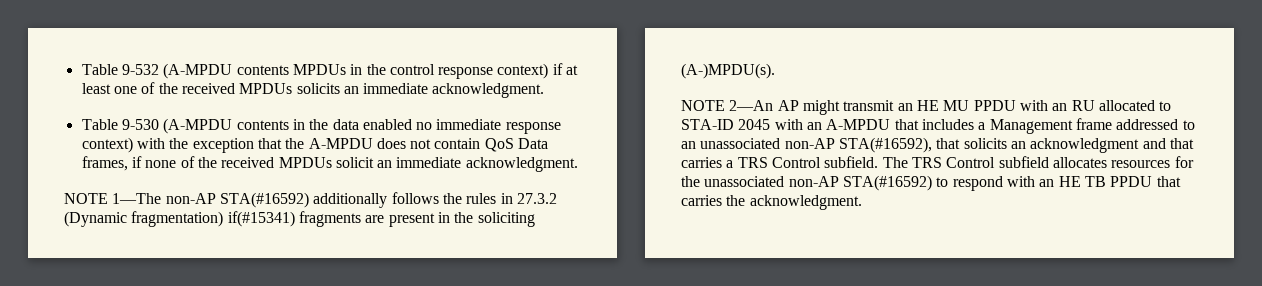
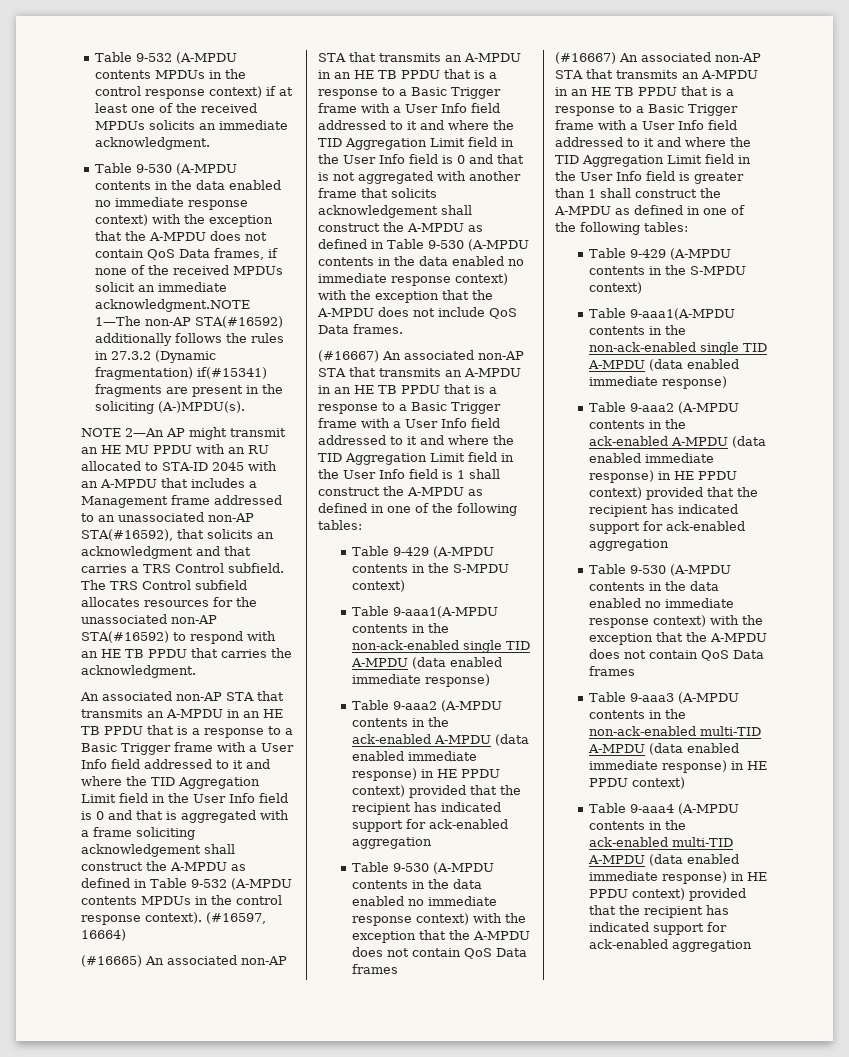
[465,157,578,172] [64,193,108,204] acknowledgment. // NOTE -> [94,299,250,312] acknowledgment.NOTE
(862, 202) none -> [80,691,284,701] [81,709,283,718] [81,725,293,738] [81,742,294,755] [81,759,270,769] [81,776,260,789] [81,793,288,803] [81,810,289,823] [81,827,195,840] [81,844,235,857] [81,861,246,871] [81,878,292,890] [81,895,282,905] [81,912,266,925] [81,929,126,941] [81,955,287,967] [318,52,521,62] [318,69,497,79] [318,87,501,99] [318,103,500,113] [318,120,514,130] [318,137,514,150] [318,154,524,164] [318,171,521,184] [318,188,437,198] [318,205,472,218] [318,222,483,232] [318,239,529,251] [318,256,524,266] [318,273,508,286] [318,290,493,303] [317,307,517,319] [318,324,403,334] [318,350,524,362] [318,367,521,377] [318,384,497,394] [318,402,501,414] [318,418,500,428] [318,435,514,445] [318,452,514,465] [318,469,500,479] [318,486,483,496] [318,503,517,516] [318,520,362,530] [351,546,494,558] [351,563,509,573] [351,580,405,592] [351,606,498,618] [351,623,449,633] [351,640,530,653] [350,657,502,669] [351,674,490,687] [351,700,502,712] [351,717,449,727] [351,734,529,746] [351,751,477,761] [351,768,500,781] [351,785,521,798] [351,802,501,815] [351,819,508,832] [351,837,432,849] [351,862,494,874] [351,879,482,889] [351,896,497,906] [351,913,526,926] [351,930,530,943] [351,947,527,959] [351,964,398,974] [555,52,761,64] [555,69,758,79] [555,86,734,96] [555,104,738,116] [555,120,737,130] [555,137,751,147] [555,154,751,167] [555,171,744,184] [555,188,721,198] [554,205,745,215] [555,222,688,235] [588,248,731,260] [588,265,746,275] [588,282,642,294] [588,308,735,320] [588,325,686,335] [588,342,767,355] [587,359,739,371] [588,376,727,389] [588,402,739,414] [588,419,686,429] [588,436,766,448] [588,453,714,463] [588,470,737,483] [588,487,758,500] [588,504,738,517] [588,521,745,534] [588,539,669,551] [588,564,731,576] [588,581,719,591] [588,598,734,608] [588,615,763,628] [588,632,767,645] [588,649,764,661] [588,666,635,676] [588,692,739,704] [588,709,686,719] [588,726,761,736] [587,743,739,755] [588,760,767,773] [588,777,685,789] [588,803,739,815] [588,820,686,830] [588,837,733,847] [587,854,739,866] [588,871,767,884] [588,888,746,901] [588,905,729,918] [588,922,727,935] [588,939,752,952] // An associated non-AP STA that transmits an A-MPDU in an HE TB PPDU that is a response to a Basic Trigger frame with a User Info field addressed to it and where the TID Aggregation Limit field in the User Info field is 0 and that is aggregated with a frame soliciting acknowledgement shall construct the A-MPDU as defined in Table 9-532 (A-MPDU contents MPDUs in the control response context). (#16597, 16664) // (#16665) An associated non-AP STA that transmits an A-MPDU in an HE TB PPDU that is a response to a Basic Trigger frame with a User Info field addressed to it and where the TID Aggregation Limit field in the User Info field is 0 and that is not aggregated with another frame that solicits acknowledgement shall construct the A-MPDU as defined in Table 9-530 (A-MPDU contents in the data enabled no immediate response context) with the exception that the A-MPDU does not include QoS Data frames. // (#16667) An associated non-AP STA that transmits an A-MPDU in an HE TB PPDU that is a response to a Basic Trigger frame with a User Info field addressed to it and where the TID Aggregation Limit field in the User Info field is 1 shall construct the A-MPDU as defined in one of the following tables: // Table 9-429 (A-MPDU contents in the S-MPDU context) // Table 9-aaa1(A-MPDU contents in the non-ack-enabled single TID A-MPDU (data enabled immediate response) // Table 9-aaa2 (A-MPDU contents in the ack-enabled A-MPDU (data enabled immediate response) in HE PPDU context) provided that the recipient has indicated support for ack-enabled aggregation // Table 9-530 (A-MPDU contents in the data enabled no immediate response context) with the exception that the A-MPDU does not contain QoS Data frames // (#16667) An associated non-AP STA that transmits an A-MPDU in an HE TB PPDU that is a response to a Basic Trigger frame with a User Info field addressed to it and where the TID Aggregation Limit field in the User Info field is greater than 1 shall construct the A-MPDU as defined in one of the following tables: // Table 9-429 (A-MPDU contents in the S-MPDU context) // Table 9-aaa1(A-MPDU contents in the non-ack-enabled single TID A-MPDU (data enabled immediate response) // Table 9-aaa2 (A-MPDU contents in the ack-enabled A-MPDU (data enabled immediate response) in HE PPDU context) provided that the recipient has indicated support for ack-enabled aggregation // Table 9-530 (A-MPDU contents in the data enabled no immediate response context) with the exception that the A-MPDU does not contain QoS Data frames // Table 9-aaa3 (A-MPDU contents in the non-ack-enabled multi-TID A-MPDU (data enabled immediate response) in HE PPDU context) // Table 9-aaa4 (A-MPDU contents in the ack-enabled multi-TID A-MPDU (data enabled immediate response) in HE PPDU context) provided that the recipient has indicated support for ack-enabled aggregation

